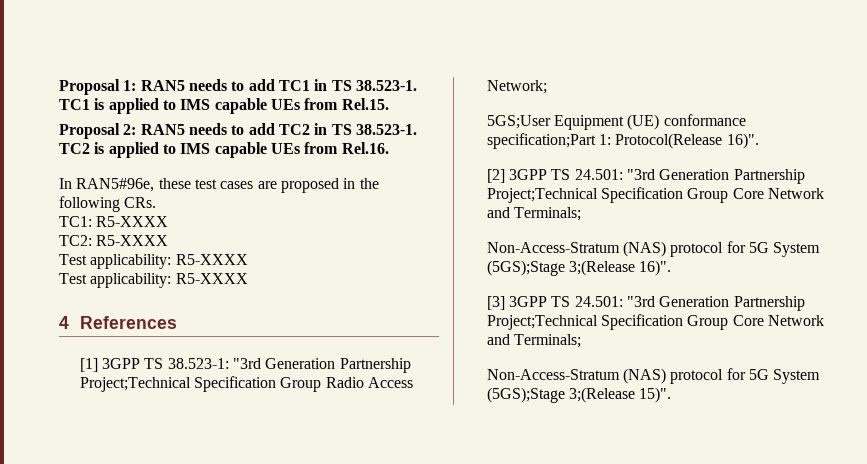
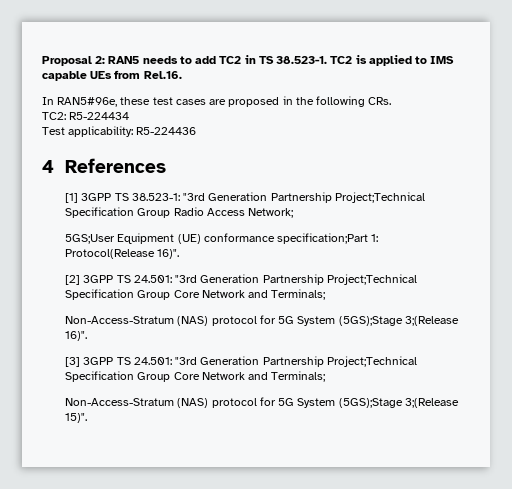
[59,79,417,95] [59,98,389,114] [59,123,120,139] Proposal 1: RAN5 needs to add TC1 in TS 38.523-1. TC1 is applied to IMS capable UEs from Rel.15. // Proposal -> [42,56,92,66] Proposal
[59,216,169,227] // TC1: R5-XXXX -> (392, 101) none
[96,235,169,246] [59,254,248,269] [59,273,248,288] R5-XXXX // Test applicability: R5-XXXX // Test applicability: R5-XXXX -> [69,112,130,120] [42,126,197,137] R5-224434 // Test applicability: R5-224436

